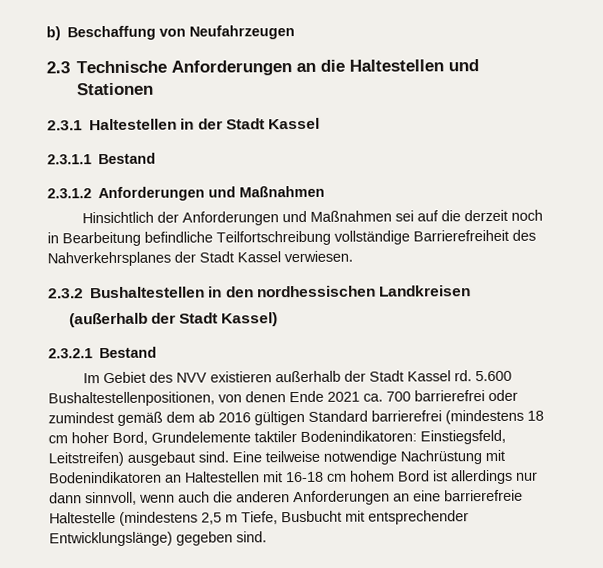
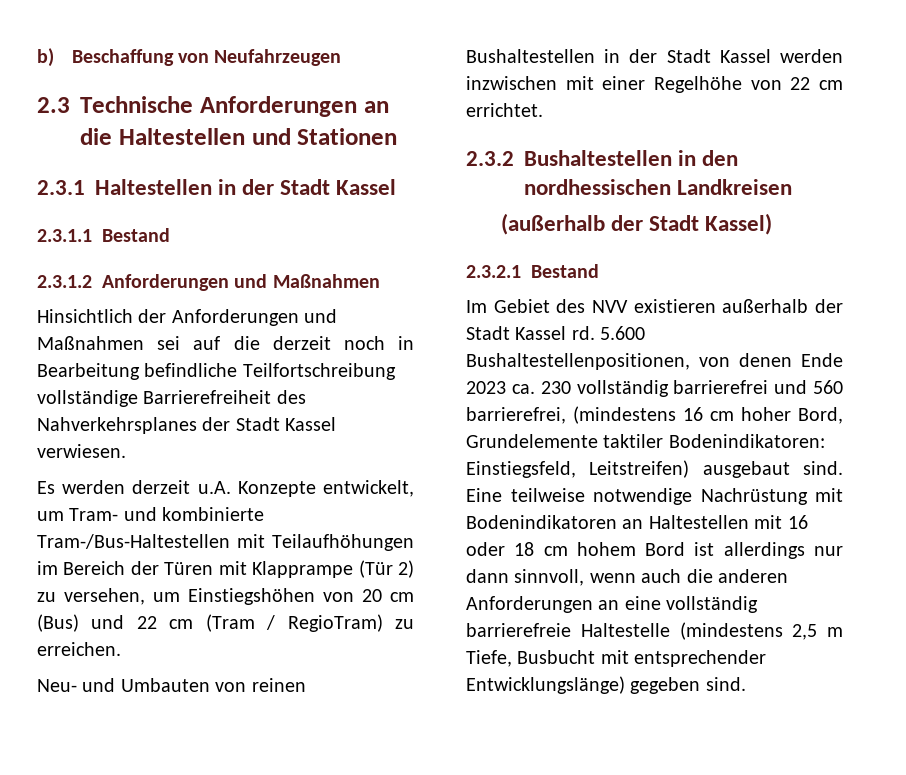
(353, 256) none -> [37,480,414,497] [37,507,265,521] [37,534,414,551] [37,560,414,578] [37,588,414,605] [37,614,414,632] [37,642,121,656] [37,678,306,692] [466,49,843,63] [466,76,843,93] [466,103,543,117] // Es werden derzeit u.A. Konzepte entwickelt, um Tram- und kombinierte Tram-/Bus-Haltestellen mit Teilaufhöhungen im Bereich der Türen mit Klapprampe (Tür 2) zu versehen, um Einstiegshöhen von 20 cm (Bus) und 22 cm (Tram / RegioTram) zu erreichen. // Neu- und Umbauten von reinen Bushaltestellen in der Stadt Kassel werden inzwischen mit einer Regelhöhe von 22 cm errichtet.
[327,389,518,402] [48,409,544,426] 2021 ca. 700 barrierefrei oder zumindest gemäß dem ab 2016 gültigen Standard barrierefrei (mindestens 18 -> [466,380,843,397] [466,406,703,424] 2023 ca. 230 vollständig barrierefrei und 560 barrierefrei, (mindestens 16
[285,471,324,483] 16-18 -> [787,515,808,529] [466,542,535,556] 16 oder 18
(441, 496) none -> [666,596,759,613] vollständig

